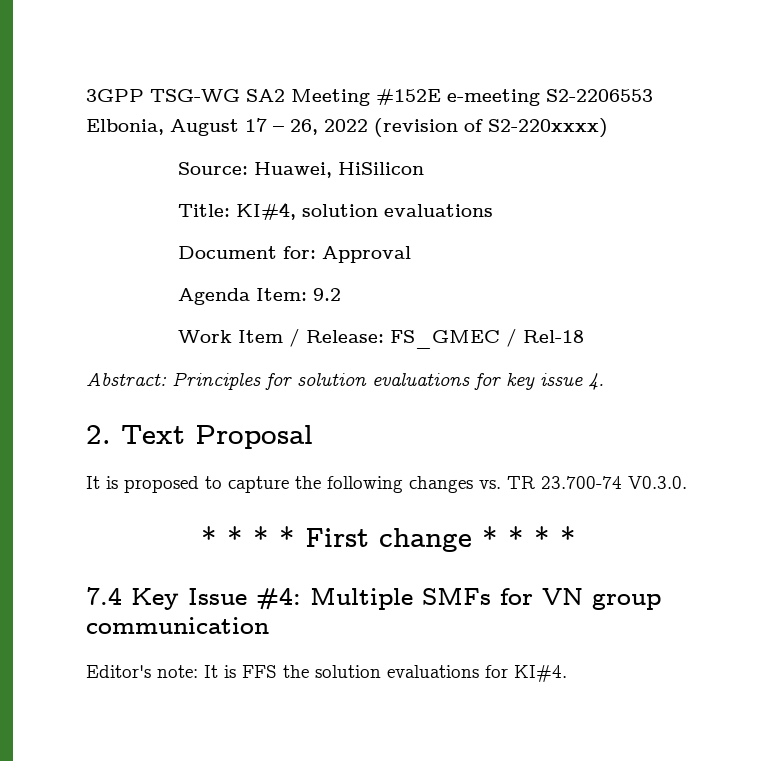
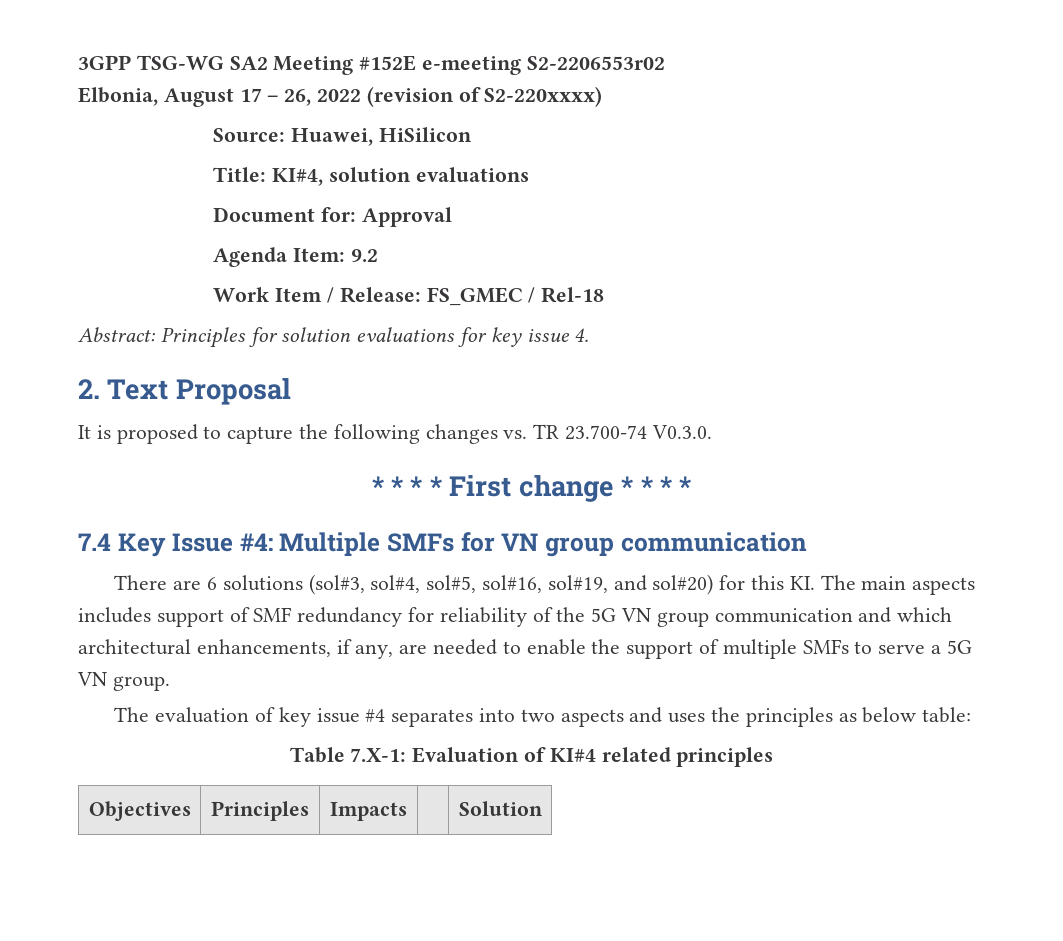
[546,89,653,102] S2-2206553 -> [526,56,665,70] S2-2206553r02
[86,665,567,682] Editor's note: It is FFS the solution evaluations for KI#4. -> [114,574,976,595] [78,607,953,627] [78,639,972,659] [77,672,170,691] [114,707,972,727] [289,747,774,767] [88,801,191,821] [211,801,309,821] [330,802,407,821] [458,801,543,816] There are 6 solutions (sol#3, sol#4, sol#5, sol#16, sol#19, and sol#20) for this KI. The main aspects includes support of SMF redundancy for reliability of the 5G VN group communication and which architectural enhancements, if any, are needed to enable the support of multiple SMFs to serve a 5G VN group. // The evaluation of key issue #4 separates into two aspects and uses the principles as below table: // Table 7.X-1: Evaluation of KI#4 related principles // Objectives | Principles | Impacts | | Solution

